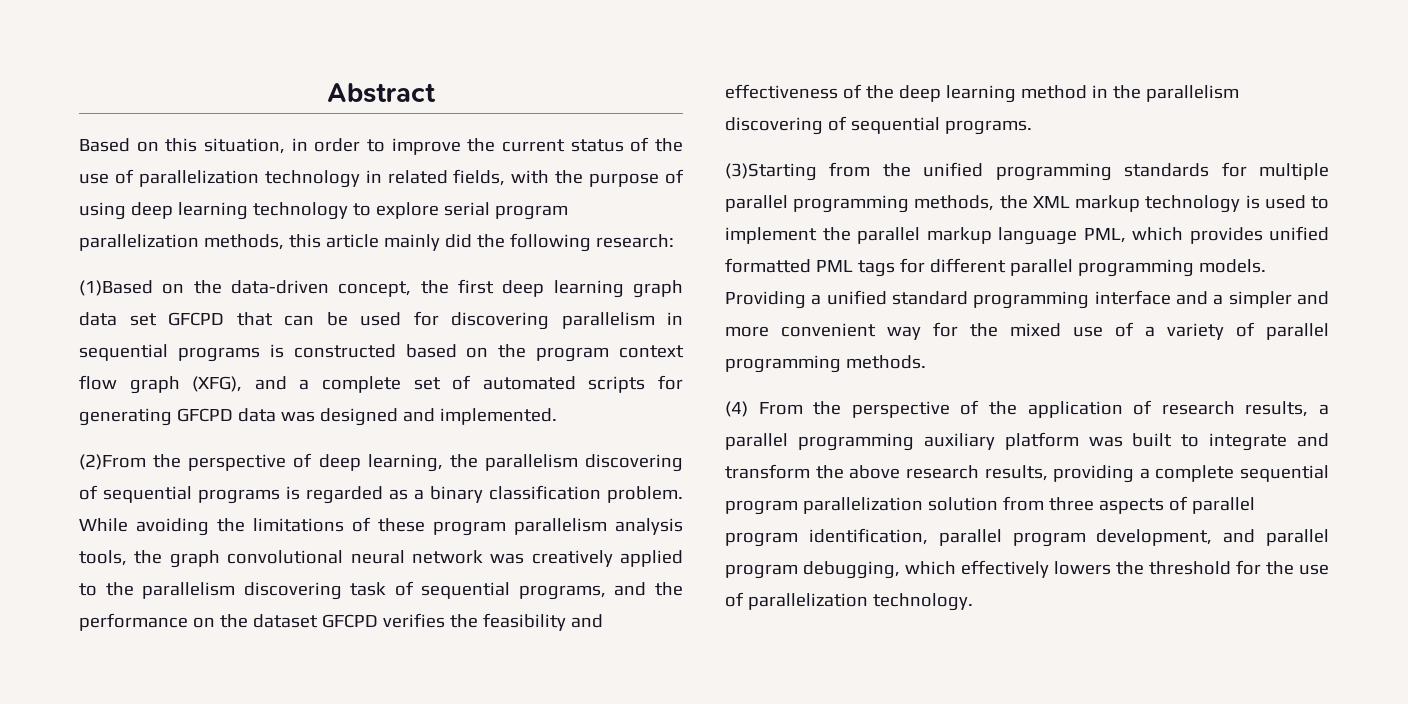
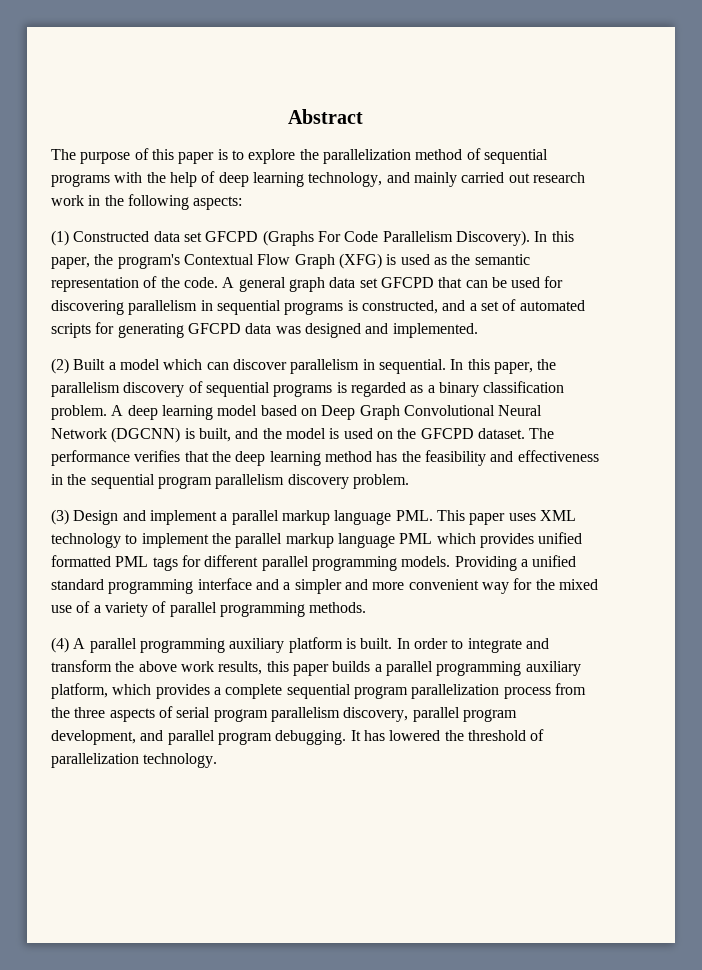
[79,137,683,155] [79,169,684,188] [79,202,568,220] [79,233,674,252] [79,279,624,298] Based on this situation, in order to improve the current status of the use of parallelization technology in related fields, with the purpose of using deep learning technology to explore serial program parallelization methods, this article mainly did the following research: // (1)Based on the data-driven concept, the first deep learning -> [51,148,548,164] [51,171,585,187] [51,194,243,210] [51,230,574,246] [51,253,530,269] [51,276,286,292] The purpose of this paper is to explore the parallelization method of sequential programs with the help of deep learning technology, and mainly carried out research work in the following aspects: // (1) Constructed data set GFCPD (Graphs For Code Parallelism Discovery). In this paper, the program's Contextual Flow Graph (XFG) is used as the semantic representation of the code. A general
[293,344,684,362] [79,375,401,394] constructed based on the program context flow graph (XFG), and a complete -> [361,300,477,314] constructed, and a
[79,453,683,472] (2)From the perspective of deep learning, the parallelism discovering -> [51,358,557,374] [51,382,185,397] (2) Built a model which can discover parallelism in sequential. In this paper, the parallelism discovery
[79,517,683,536] [79,550,683,568] [79,581,683,600] [79,613,603,631] [725,84,1239,103] [725,116,1032,135] [725,162,1329,181] [725,195,1306,213] While avoiding the limitations of these program parallelism analysis tools, the graph convolutional neural network was creatively applied to the parallelism discovering task of sequential programs, and the performance on the dataset GFCPD verifies the feasibility and effectiveness of the deep learning method in the parallelism discovering of sequential programs. // (3)Starting from the unified programming standards for multiple parallel programming methods, the XML markup technology is used -> [111,405,543,420] [51,427,555,443] [51,450,599,466] [51,474,409,489] [51,509,576,525] [51,533,121,548] A deep learning model based on Deep Graph Convolutional Neural Network (DGCNN) is built, and the model is used on the GFCPD dataset. The performance verifies that the deep learning method has the feasibility and effectiveness in the sequential program parallelism discovery problem. // (3) Design and implement a parallel markup language PML. This paper uses XML technology
[1083,228,1126,243] PML, -> [399,533,433,544] PML
[758,400,1329,418] [725,432,1173,451] From the perspective of the application of research results, a parallel programming auxiliary platform was built -> [73,637,448,653] A parallel programming auxiliary platform is built. In order
[905,465,1135,483] research results, providing -> [180,661,581,676] [51,683,210,699] work results, this paper builds a parallel programming auxiliary platform, which provides
[927,496,1255,514] [725,528,928,547] solution from three aspects of parallel program identification, -> [503,683,586,699] [51,706,409,722] process from the three aspects of serial program parallelism discovery,
[803,560,1329,579] debugging, which effectively lowers the threshold for the use -> [275,730,526,745] debugging. It has lowered the threshold

